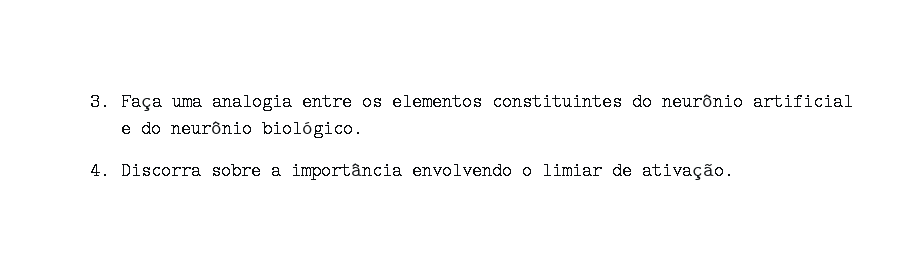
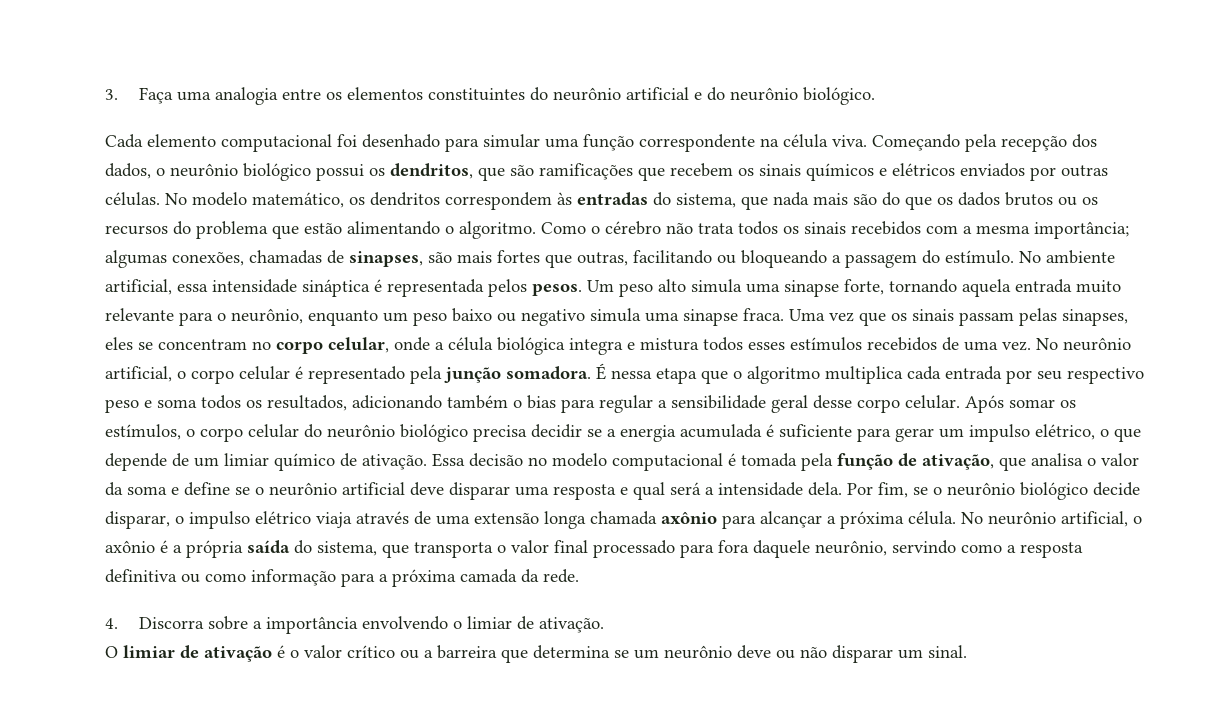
(363, 129) none -> [104,134,1097,152] [104,163,1108,181] [104,192,1098,210] [104,221,1129,239] [104,250,1115,268] [104,279,1121,297] [104,308,1128,326] [104,337,1131,355] [104,363,1144,384] [104,395,1076,413] [104,424,1141,442] [104,453,1139,471] [104,482,1140,500] [104,511,1142,529] [104,540,1083,558] [104,569,579,587] // Cada elemento computacional foi desenhado para simular uma função correspondente na célula viva. Começando pela recepção dos dados, o neurônio biológico possui os dendritos, que são ramificações que recebem os sinais químicos e elétricos enviados por outras células. No modelo matemático, os dendritos correspondem às entradas do sistema, que nada mais são do que os dados brutos ou os recursos do problema que estão alimentando o algoritmo. Como o cérebro não trata todos os sinais recebidos com a mesma importância; algumas conexões, chamadas de sinapses, são mais fortes que outras, facilitando ou bloqueando a passagem do estímulo. No ambiente artificial, essa intensidade sináptica é representada pelos pesos. Um peso alto simula uma sinapse forte, tornando aquela entrada muito relevante para o neurônio, enquanto um peso baixo ou negativo simula uma sinapse fraca. Uma vez que os sinais passam pelas sinapses, eles se concentram no corpo celular, onde a célula biológica integra e mistura todos esses estímulos recebidos de uma vez. No neurônio artificial, o corpo celular é representado pela junção somadora. É nessa etapa que o algoritmo multiplica cada entrada por seu respectivo peso e soma todos os resultados, adicionando também o bias para regular a sensibilidade geral desse corpo celular. Após somar os estímulos, o corpo celular do neurônio biológico precisa decidir se a energia acumulada é suficiente para gerar um impulso elétrico, o que depende de um limiar químico de ativação. Essa decisão no modelo computacional é tomada pela função de ativação, que analisa o valor da soma e define se o neurônio artificial deve disparar uma resposta e qual será a intensidade dela. Por fim, se o neurônio biológico decide disparar, o impulso elétrico viaja através de uma extensão longa chamada axônio para alcançar a próxima célula. No neurônio artificial, o axônio é a própria saída do sistema, que transporta o valor final processado para fora daquele neurônio, servindo como a resposta definitiva ou como informação para a próxima camada da rede.
(734, 171) none -> [104,645,967,663] // O limiar de ativação é o valor crítico ou a barreira que determina se um neurônio deve ou não disparar um sinal.

